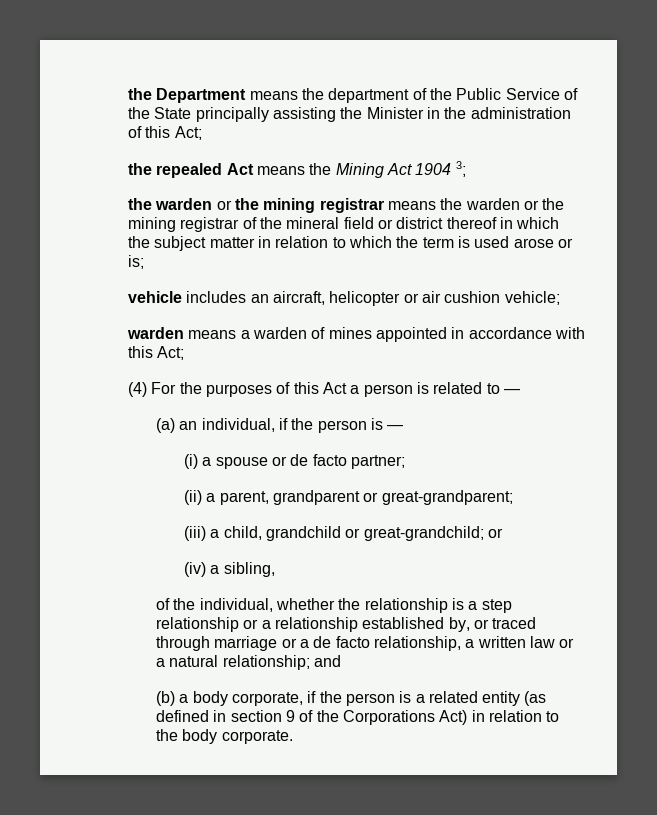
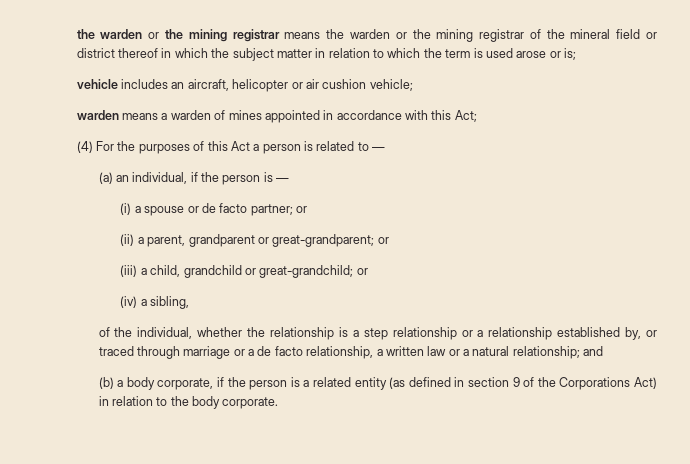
[127,88,578,103] [127,107,571,122] [127,126,202,140] [127,161,466,178] [127,198,152,210] the Department means the department of the Public Service of the State principally assisting the Minister in the administration of this Act; // the repealed Act means the Mining Act 1904 3; // the -> [76,29,95,39] the
(405, 462) none -> [296,206,308,213] or
(513, 497) none -> [377,237,389,244] or

